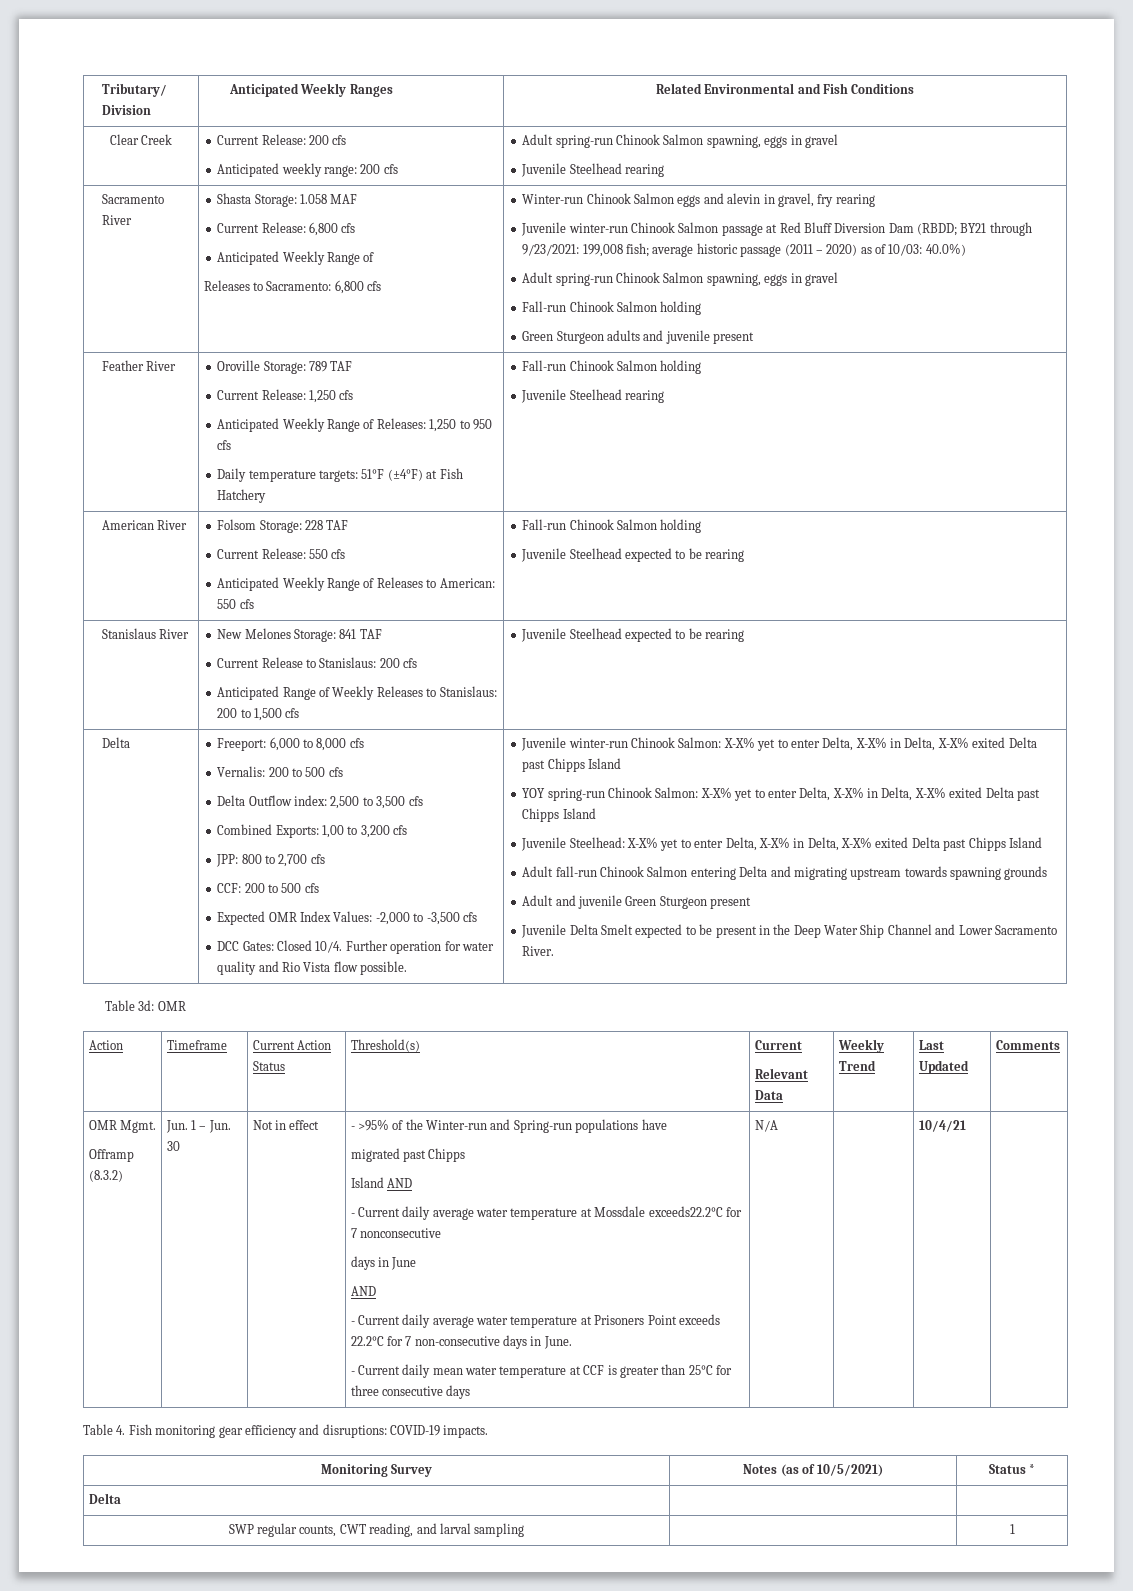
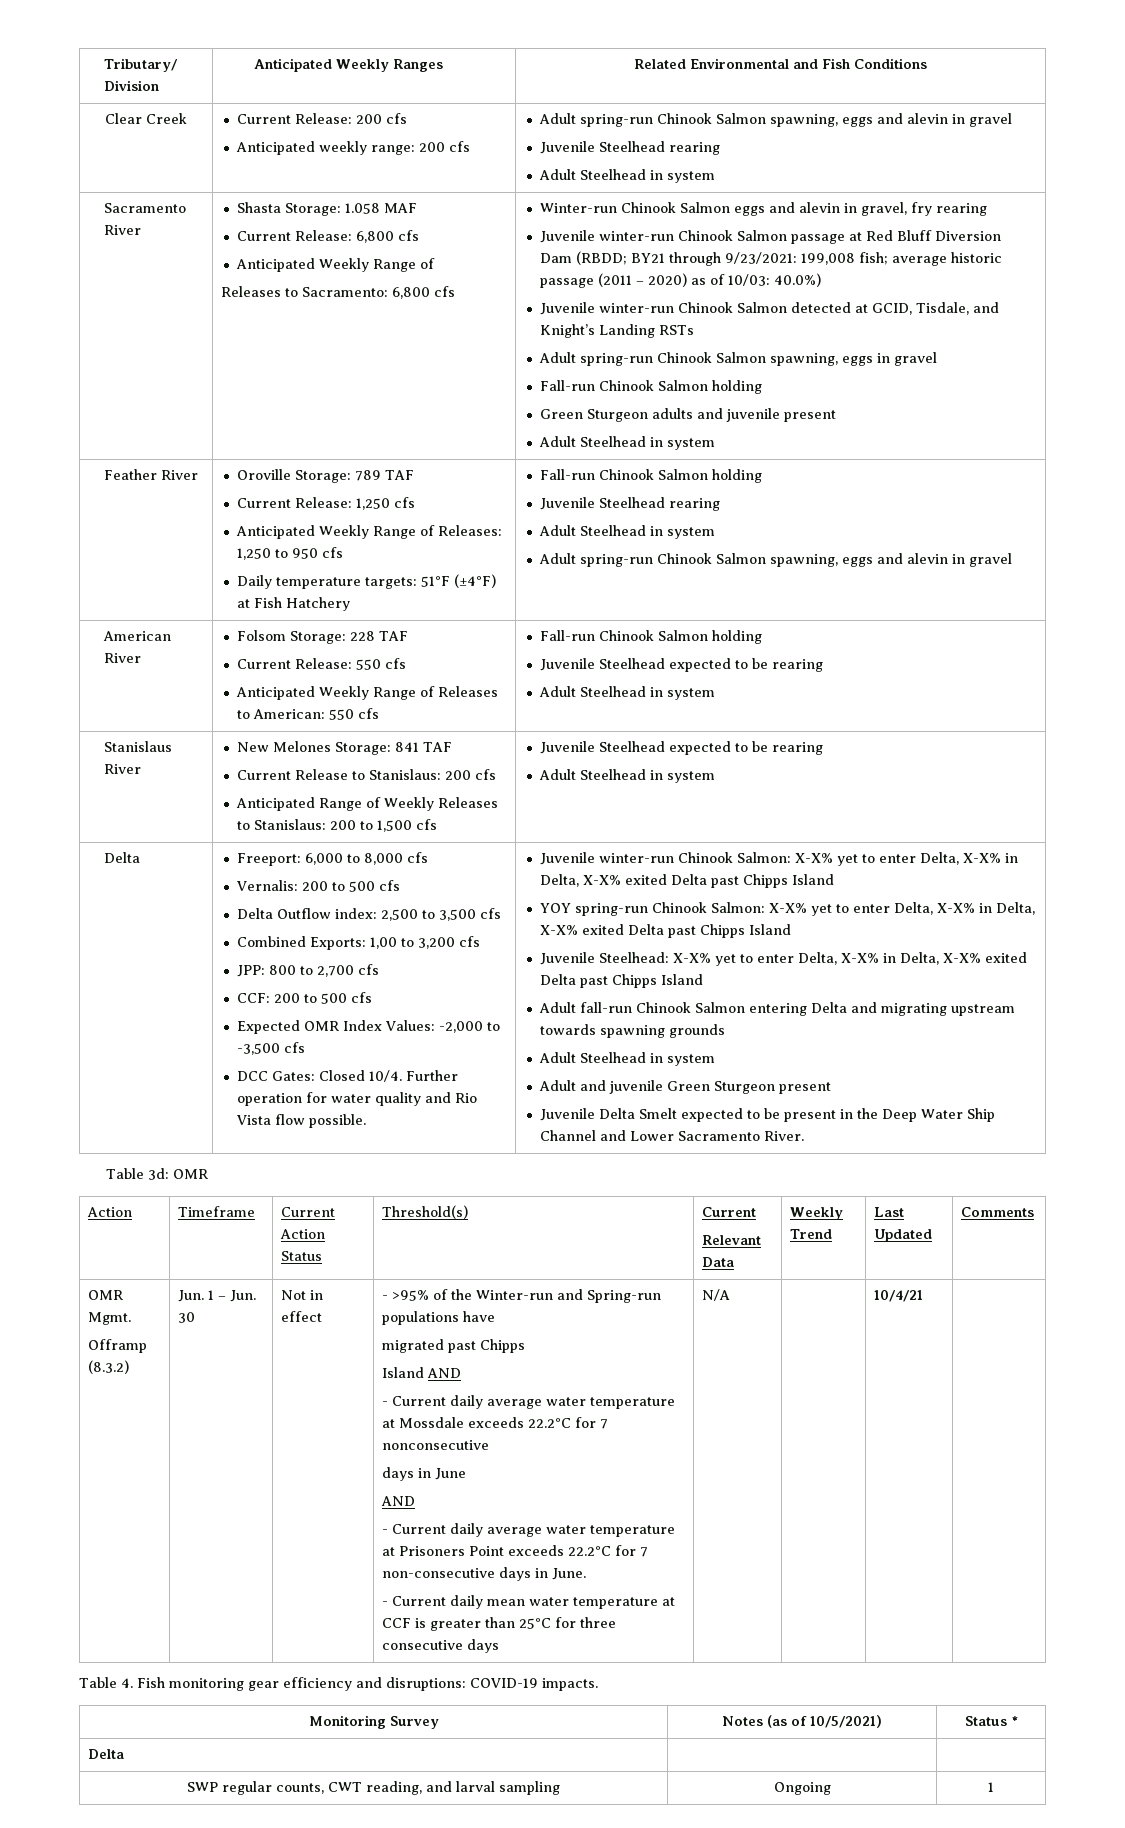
(788, 142) none -> [877,113,949,124] and alevin
(665, 170) none -> [539,169,716,183] // Adult Steelhead in system
(966, 249) none -> [540,302,1000,315] [540,324,695,338] // Juvenile winter-run Chinook Salmon detected at GCID, Tisdale, and Knight’s Landing RSTs
(755, 338) none -> [539,436,716,450] // Adult Steelhead in system
(665, 396) none -> [539,525,716,539] [539,553,1013,567] // Adult Steelhead in system // Adult spring-run Chinook Salmon spawning, eggs and alevin in gravel
(745, 555) none -> [539,686,716,700] // Adult Steelhead in system
(745, 635) none -> [539,769,716,783] // Adult Steelhead in system
(1048, 873) none -> [539,1052,716,1066] // Adult Steelhead in system
[648,1206,723,1217] exceeds22.2°C -> [468,1417,572,1428] exceeds 22.2°C
(525, 1530) none -> [773,1782,831,1795] Ongoing

